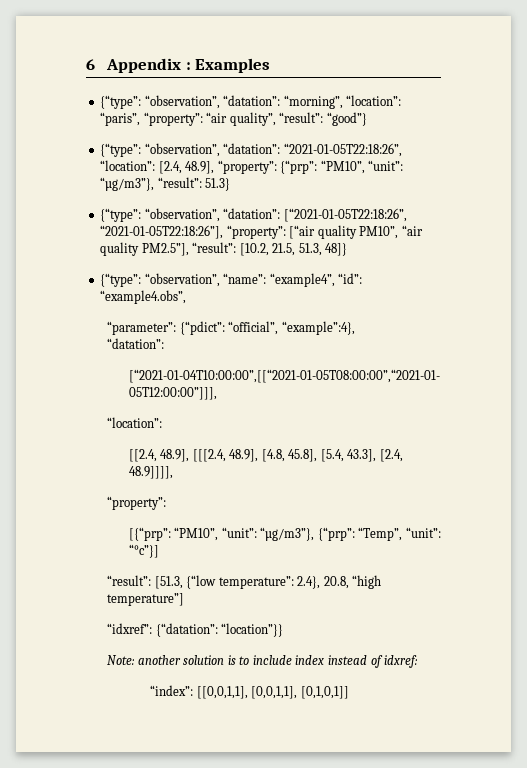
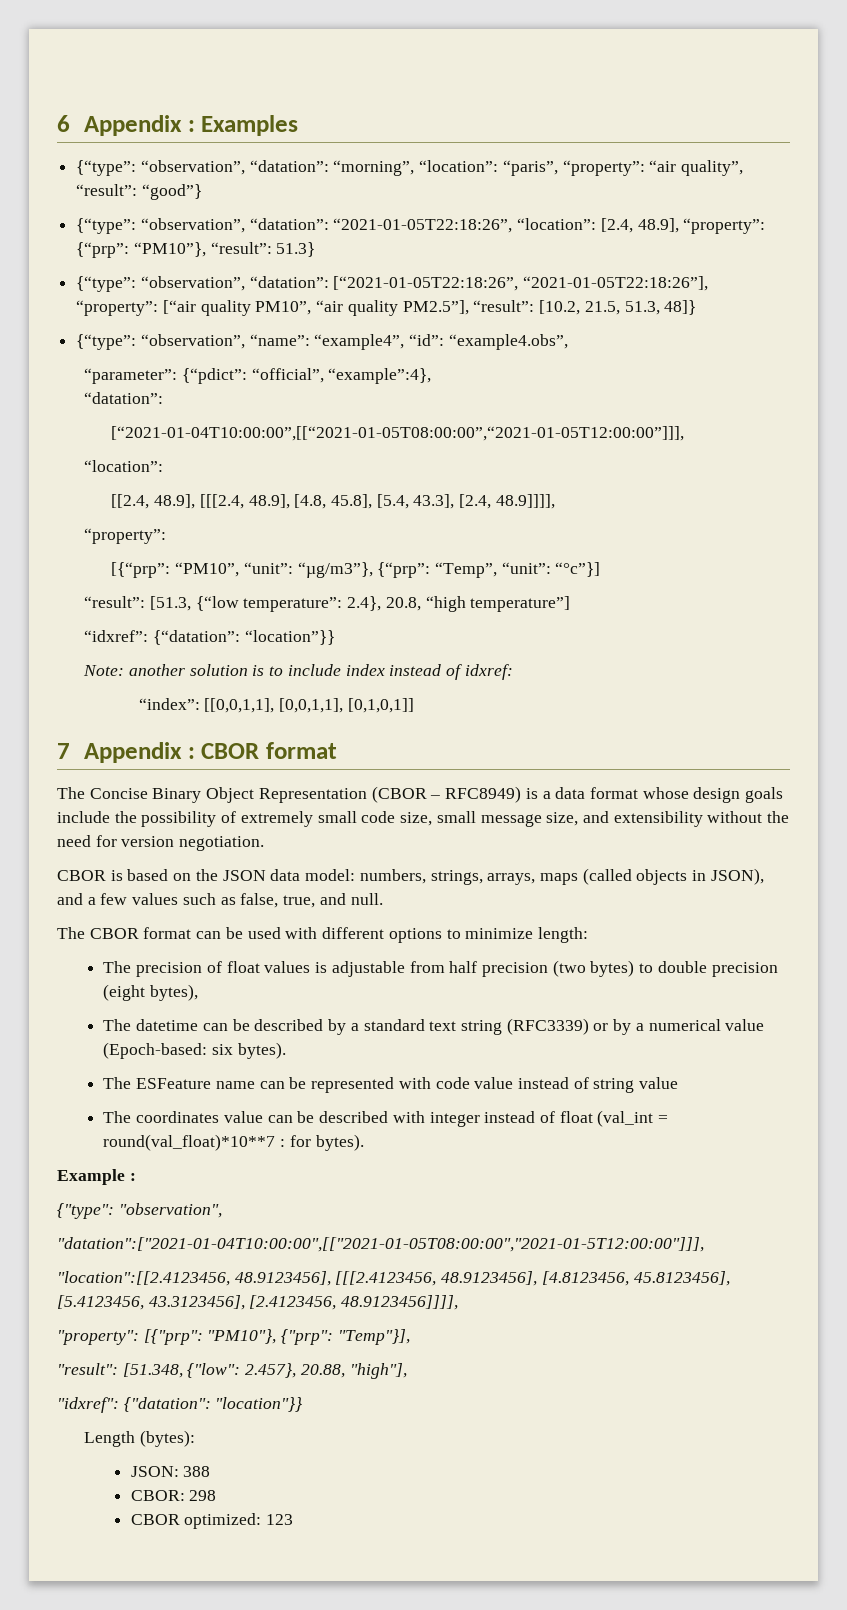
[320,160,404,174] [100,177,155,191] “PM10”, “unit”: “µg/m3”}, -> [133,242,206,257] “PM10”},
(349, 692) none -> [57,742,338,763] [57,786,784,803] [57,811,790,827] [57,835,265,851] [57,868,764,885] [57,893,383,908] [57,927,588,943] [103,960,778,977] [103,984,199,1001] [103,1018,765,1035] [103,1042,286,1059] [103,1077,679,1093] [103,1110,669,1127] [103,1134,364,1151] [57,1169,136,1185] [57,1203,222,1219] [57,1237,704,1252] [57,1271,730,1286] [57,1295,459,1310] [57,1329,410,1345] [57,1363,407,1379] [57,1397,303,1413] [84,1430,195,1447] [130,1466,211,1477] [130,1490,217,1501] [130,1513,294,1529] // 7 Appendix : CBOR format // The Concise Binary Object Representation (CBOR – RFC8949) is a data format whose design goals include the possibility of extremely small code size, small message size, and extensibility without the need for version negotiation. // CBOR is based on the JSON data model: numbers, strings, arrays, maps (called objects in JSON), and a few values such as false, true, and null. // The CBOR format can be used with different options to minimize length: // The precision of float values is adjustable from half precision (two bytes) to double precision (eight bytes), // The datetime can be described by a standard text string (RFC3339) or by a numerical value (Epoch-based: six bytes). // The ESFeature name can be represented with code value instead of string value // The coordinates value can be described with integer instead of float (val_int = round(val_float)*10**7 : for bytes). // Example : // {"type": "observation", // "datation":["2021-01-04T10:00:00",[["2021-01-05T08:00:00","2021-01-5T12:00:00"]]], // "location":[[2.4123456, 48.9123456], [[[2.4123456, 48.9123456], [4.8123456, 45.8123456], [5.4123456, 43.3123456], [2.4123456, 48.9123456]]]], // "property": [{"prp": "PM10"}, {"prp": "Temp"}], // "result": [51.348, {"low": 2.457}, 20.88, "high"], // "idxref": {"datation": "location"}} // Length (bytes): // JSON: 388 // CBOR: 298 // CBOR optimized: 123

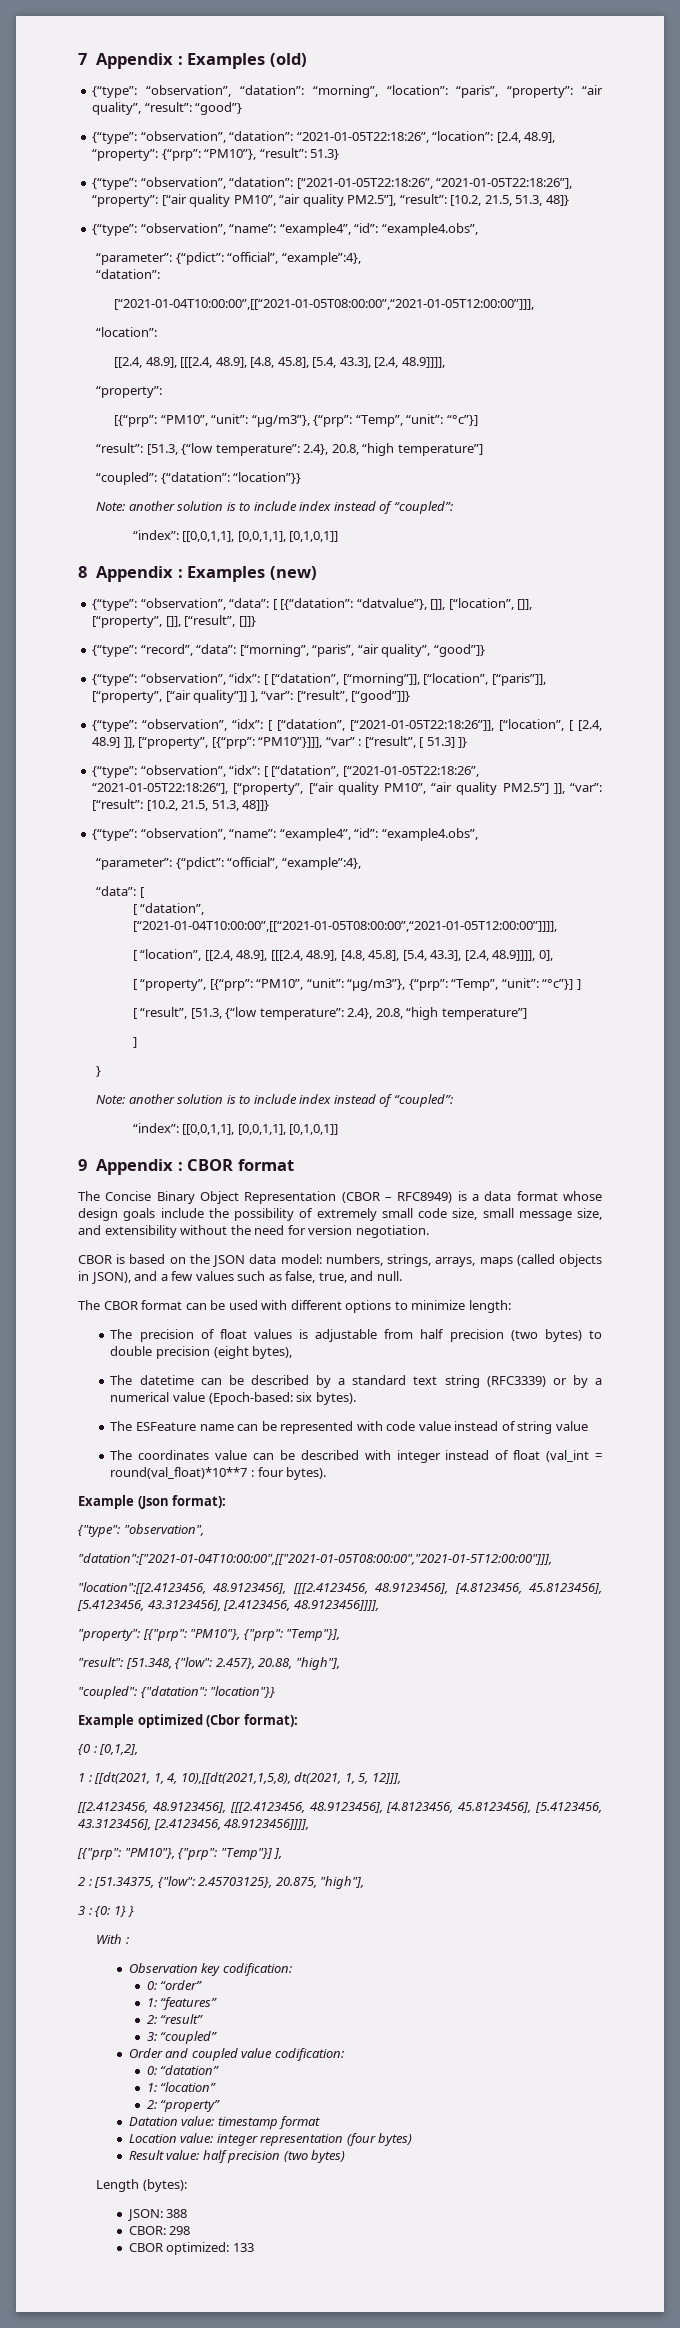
[57,115,299,136] 6 Appendix : Examples -> [78,53,307,69] 7 Appendix : Examples (old)
[84,630,149,642] “idxref”: -> [96,472,158,485] “coupled”:
[464,664,513,680] [138,698,414,713] [57,743,70,759] idxref: // “index”: [[0,0,1,1], [0,0,1,1], [0,1,0,1]] // 7 -> [393,501,453,514] [132,530,339,542] [78,566,317,582] [92,598,533,611] [92,615,256,628] [92,644,485,657] [92,673,546,686] [92,690,411,703] [92,719,602,732] [92,736,468,749] [92,765,479,778] [92,782,602,795] [92,799,270,811] [92,828,478,841] [96,857,361,870] [96,886,144,898] [132,903,205,915] [132,921,557,932] [132,949,553,961] [132,978,581,991] [132,1007,527,1020] [132,1037,137,1048] [96,1066,102,1077] [96,1094,453,1107] [132,1123,339,1135] [78,1159,87,1171] “coupled”: // “index”: [[0,0,1,1], [0,0,1,1], [0,1,0,1]] // 8 Appendix : Examples (new) // {“type”: “observation”, “data”: [ [{“datation”: “datvalue”}, []], [“location”, []], [“property”, []], [“result”, []]} // {“type”: “record”, “data”: [“morning”, “paris”, “air quality”, “good”]} // {“type”: “observation”, “idx”: [ [“datation”, [“morning”]], [“location”, [“paris”]], [“property”, [“air quality”]] ], “var”: [“result”, [“good”]]} // {“type”: “observation”, “idx”: [ [“datation”, [“2021-01-05T22:18:26”]], [“location”, [ [2.4, 48.9] ]], [“property”, [{“prp”: “PM10”}]]], “var” : [“result”, [ 51.3] ]} // {“type”: “observation”, “idx”: [ [“datation”, [“2021-01-05T22:18:26”, “2021-01-05T22:18:26”], [“property”, [“air quality PM10”, “air quality PM2.5”] ]], “var”: [“result”: [10.2, 21.5, 51.3, 48]]} // {“type”: “observation”, “name”: “example4”, “id”: “example4.obs”, // “parameter”: {“pdict”: “official”, “example”:4}, // “data”: [ // [ “datation”, [“2021-01-04T10:00:00”,[[“2021-01-05T08:00:00”,“2021-01-05T12:00:00”]]]], // [ “location”, [[2.4, 48.9], [[[2.4, 48.9], [4.8, 45.8], [5.4, 43.3], [2.4, 48.9]]]], 0], // [ “property”, [{“prp”: “PM10”, “unit”: “µg/m3”}, {“prp”: “Temp”, “unit”: “°c”}] ] // [ “result”, [51.3, {“low temperature”: 2.4}, 20.8, “high temperature”] // ] // } // Note: another solution is to include index instead of “coupled”: // “index”: [[0,0,1,1], [0,0,1,1], [0,1,0,1]] // 9
[289,1135,311,1147] for -> [257,1467,284,1477] four
[129,1173,136,1181] : -> [137,1495,227,1509] (Json format):
[57,1397,303,1413] "idxref": {"datation": "location"}} -> [78,1686,276,1699] [78,1714,298,1728] [78,1744,139,1755] [78,1772,401,1784] [77,1802,602,1813] [78,1819,310,1830] [77,1848,283,1860] [78,1876,365,1889] [78,1906,135,1917] [96,1934,129,1944] [128,1963,292,1976] [146,1980,203,1990] [146,1997,218,2010] [146,2014,204,2024] [146,2031,218,2044] [128,2048,344,2061] [146,2065,220,2075] [146,2082,217,2092] [146,2100,221,2112] [128,2116,321,2129] [128,2133,413,2146] [128,2150,346,2163] "coupled": {"datation": "location"}} // Example optimized (Cbor format): // {0 : [0,1,2], // 1 : [[dt(2021, 1, 4, 10),[[dt(2021,1,5,8), dt(2021, 1, 5, 12]]], // [[2.4123456, 48.9123456], [[[2.4123456, 48.9123456], [4.8123456, 45.8123456], [5.4123456, 43.3123456], [2.4123456, 48.9123456]]]], // [{"prp": "PM10"}, {"prp": "Temp"}] ], // 2 : [51.34375, {"low": 2.45703125}, 20.875, "high"], // 3 : {0: 1} } // With : // Observation key codification: // 0: “order” // 1: “features” // 2: “result” // 3: “coupled” // Order and coupled value codification: // 0: “datation” // 1: “location” // 2: “property” // Datation value: timestamp format // Location value: integer representation (four bytes) // Result value: half precision (two bytes)
[266,1514,294,1525] 123 -> [232,2243,254,2252] 133

